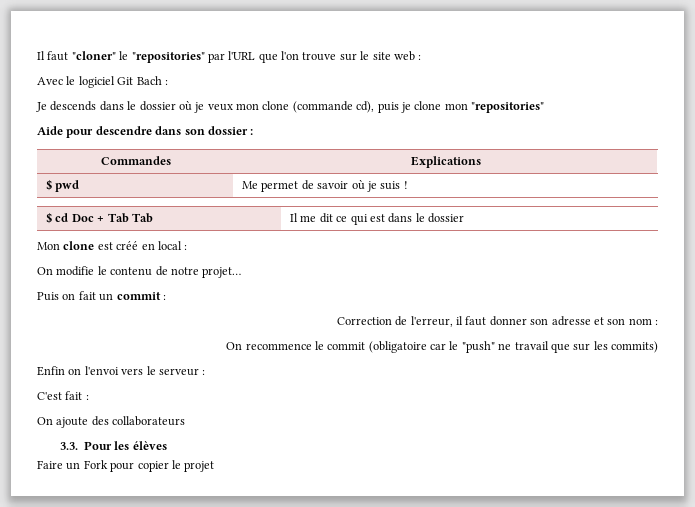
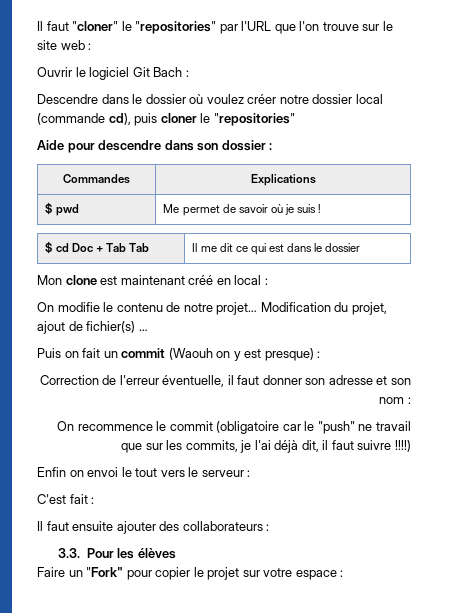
[37,77,63,85] Avec -> [37,67,72,77] Ouvrir
[36,101,97,112] Je descends -> [37,94,98,104] Descendre
[194,101,468,113] je veux mon clone (commande cd), puis je clone mon -> [206,94,383,104] [37,113,211,126] voulez créer notre dossier local (commande cd), puis cloner le
(113, 246) none -> [120,275,185,285] maintenant
(242, 272) none -> [260,302,387,315] [37,321,148,334] Modification du projet, ajout de fichier(s) …
(161, 296) none -> [168,348,314,361] (Waouh on y est presque)
[410,316,453,327] l'erreur, -> [119,375,225,387] l'erreur éventuelle,
[611,341,658,353] commits) -> [185,440,411,453] commits, je l'ai déjà dit, il faut suivre !!!!)
[84,366,119,375] l'envoi -> [87,467,158,477] envoi le tout
[37,417,89,428] On ajoute -> [37,521,156,534] Il faut ensuite ajouter
(186, 421) none -> [266,524,270,531] :
[83,460,108,469] Fork -> [86,567,124,577] "Fork"
(215, 466) none -> [242,568,344,580] sur votre espace :

